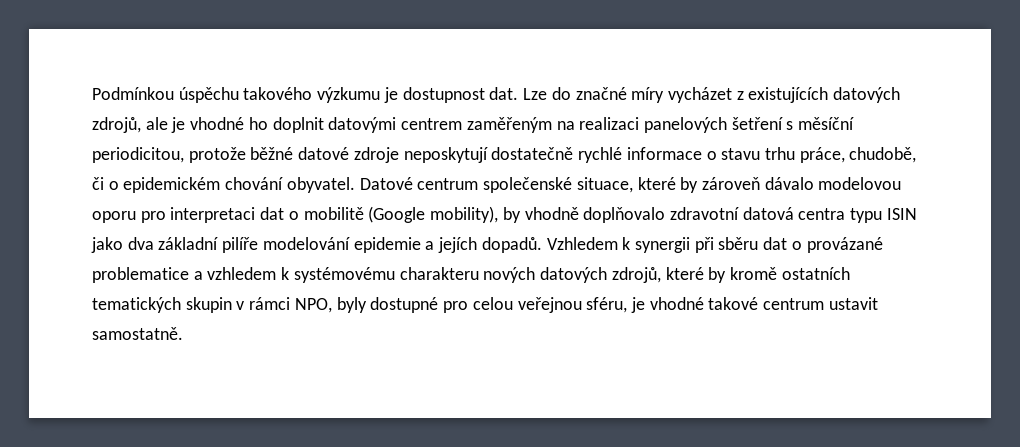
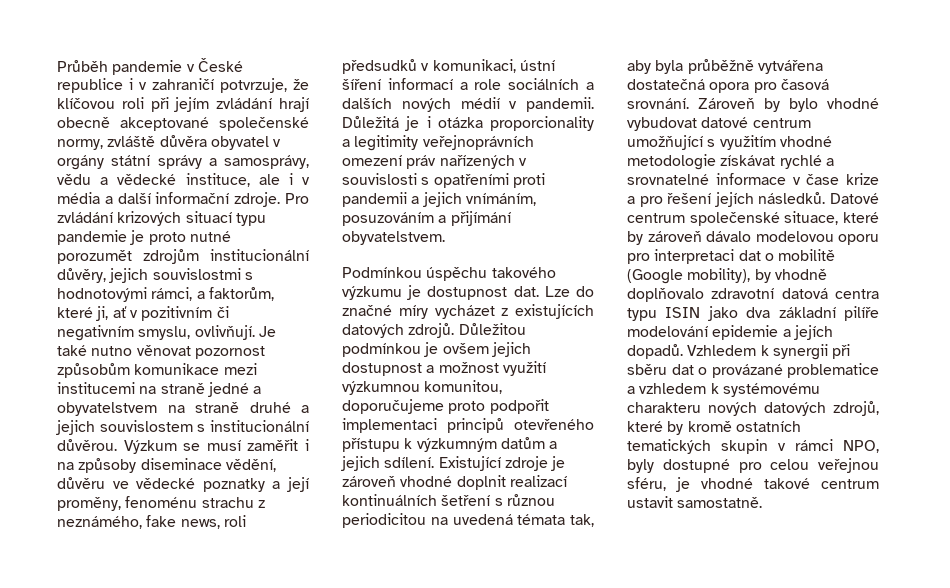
(92, 93) none -> [57,58,243,75] [57,78,309,93] [57,97,309,112] [57,117,309,131] [57,135,282,150] [57,155,309,170] [57,173,310,187] [57,192,309,207] [57,211,266,226] [57,230,231,245] [57,249,309,264] [57,268,253,283] [57,287,274,302] [57,306,229,321] [57,325,276,341] [57,345,265,359] [57,363,257,378] [57,382,262,397] [57,402,309,416] [56,420,310,435] [57,439,309,454] [57,458,276,473] [57,477,309,492] [57,496,265,511] [57,515,246,529] [342,59,555,74] [342,78,594,90] [342,97,594,112] [342,116,594,131] [342,135,534,151] [342,155,527,169] [342,173,545,188] [342,192,536,207] [342,211,511,226] [342,231,445,245] Průběh pandemie v České republice i v zahraničí potvrzuje, že klíčovou roli při jejím zvládání hrají obecně akceptované společenské normy, zvláště důvěra obyvatel v orgány státní správy a samosprávy, vědu a vědecké instituce, ale i v média a další informační zdroje. Pro zvládání krizových situací typu pandemie je proto nutné porozumět zdrojům institucionální důvěry, jejich souvislostmi s hodnotovými rámci, a faktorům, které ji, ať v pozitivním či negativním smyslu, ovlivňují. Je také nutno věnovat pozornost způsobům komunikace mezi institucemi na straně jedné a obyvatelstvem na straně druhé a jejich souvislostem s institucionální důvěrou. Výzkum se musí zaměřit i na způsoby diseminace vědění, důvěru ve vědecké poznatky a její proměny, fenoménu strachu z neznámého, fake news, roli předsudků v komunikaci, ústní šíření informací a role sociálních a dalších nových médií v pandemii. Důležitá je i otázka proporcionality a legitimity veřejnoprávních omezení práv nařízených v souvislosti s opatřeními proti pandemii a jejich vnímáním, posuzováním a přijímání obyvatelstvem. //
[92,117,855,133] [92,147,917,163] [92,177,355,193] zdrojů, ale je vhodné ho doplnit datovými centrem zaměřeným na realizaci panelových šetření s měsíční periodicitou, protože běžné datové zdroje neposkytují dostatečně rychlé informace o stavu trhu práce, chudobě, či o epidemickém chování obyvatel. -> [408,323,526,338] [342,342,531,357] [342,361,546,376] [342,380,503,395] [342,399,549,414] [342,418,594,433] [342,437,558,452] [341,456,566,471] [342,475,567,490] [342,494,555,506] [342,513,594,528] [627,59,823,74] [627,79,829,93] [627,98,879,112] [627,117,811,131] [627,135,832,150] [627,154,834,170] [627,173,879,185] [627,192,826,207] zdrojů. Důležitou podmínkou je ovšem jejich dostupnost a možnost využití výzkumnou komunitou, doporučujeme proto podpořit implementaci principů otevřeného přístupu k výzkumným datům a jejich sdílení. Existující zdroje je zároveň vhodné doplnit realizací kontinuálních šetření s různou periodicitou na uvedená témata tak, aby byla průběžně vytvářena dostatečná opora pro časová srovnání. Zároveň by bylo vhodné vybudovat datové centrum umožňující s využitím vhodné metodologie získávat rychlé a srovnatelné informace v čase krize a pro řešení jejích následků.

